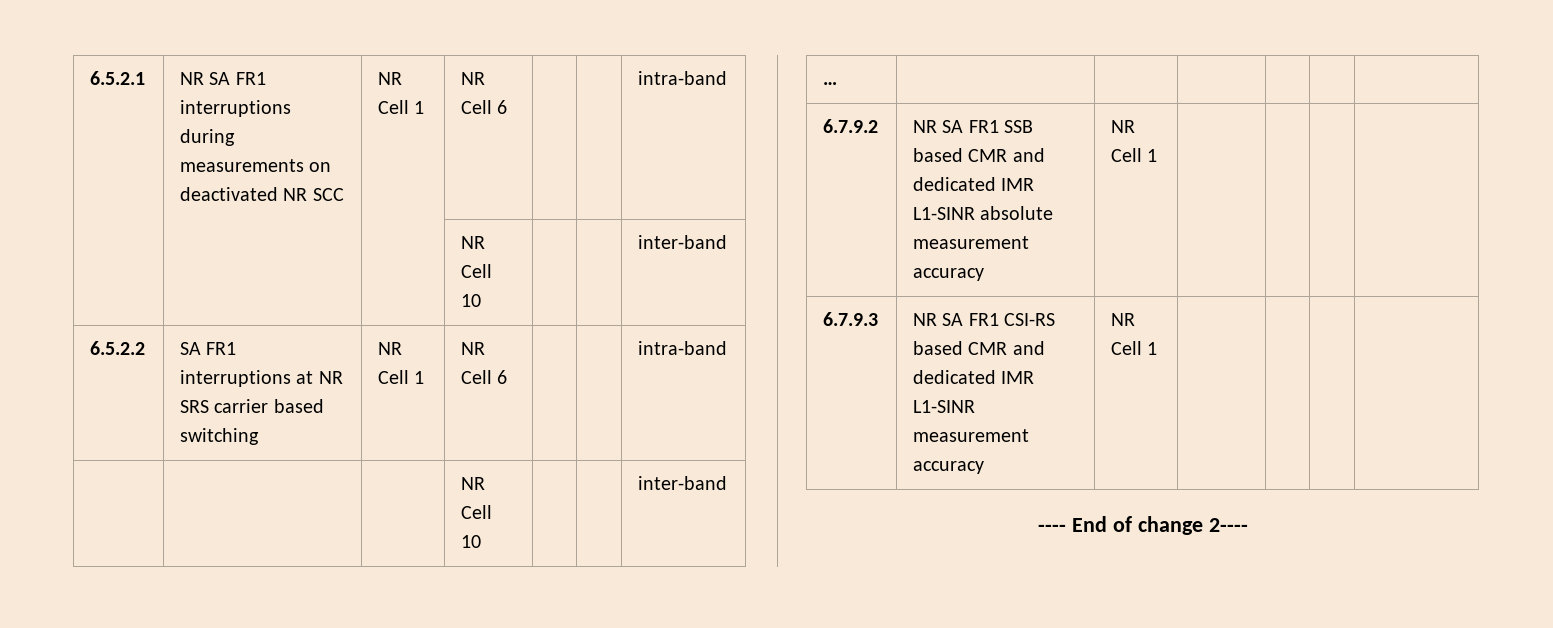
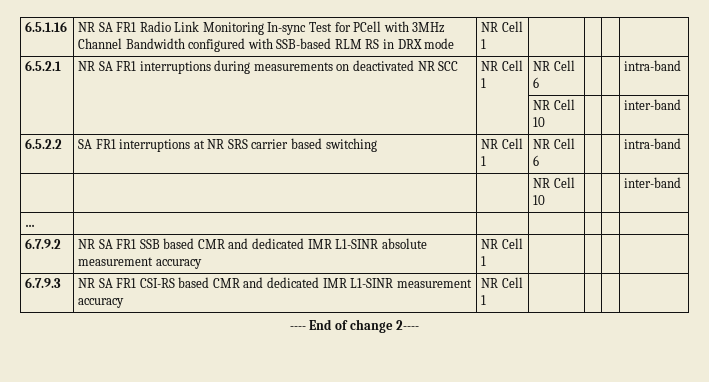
(90, 78) none -> [25,21,68,32] [78,21,446,35] [78,38,455,52] [481,21,523,32] [481,39,487,49] 6.5.1.16 | NR SA FR1 Radio Link Monitoring In-sync Test for PCell with 3MHz Channel Bandwidth configured with SSB-based RLM RS in DRX mode | NR Cell 1 | | | | //

